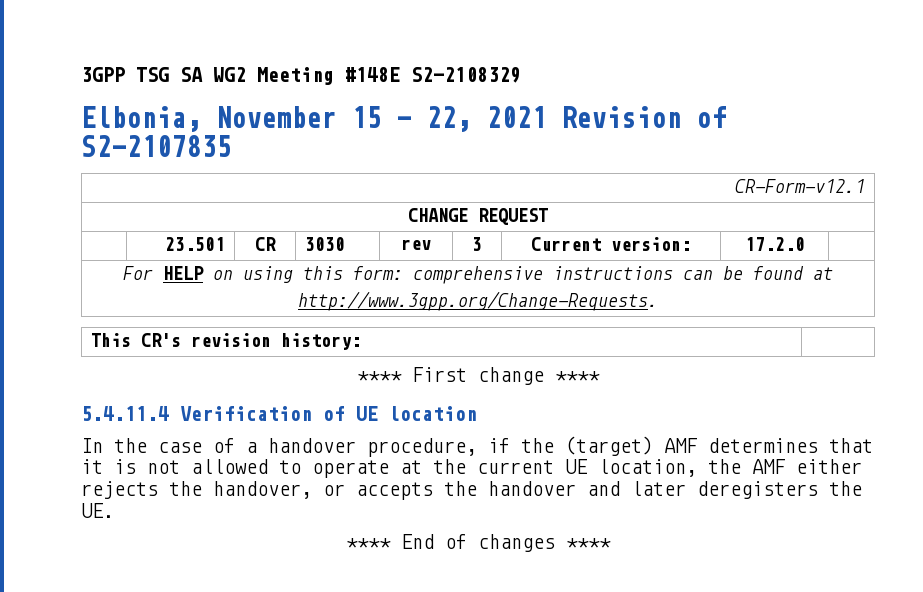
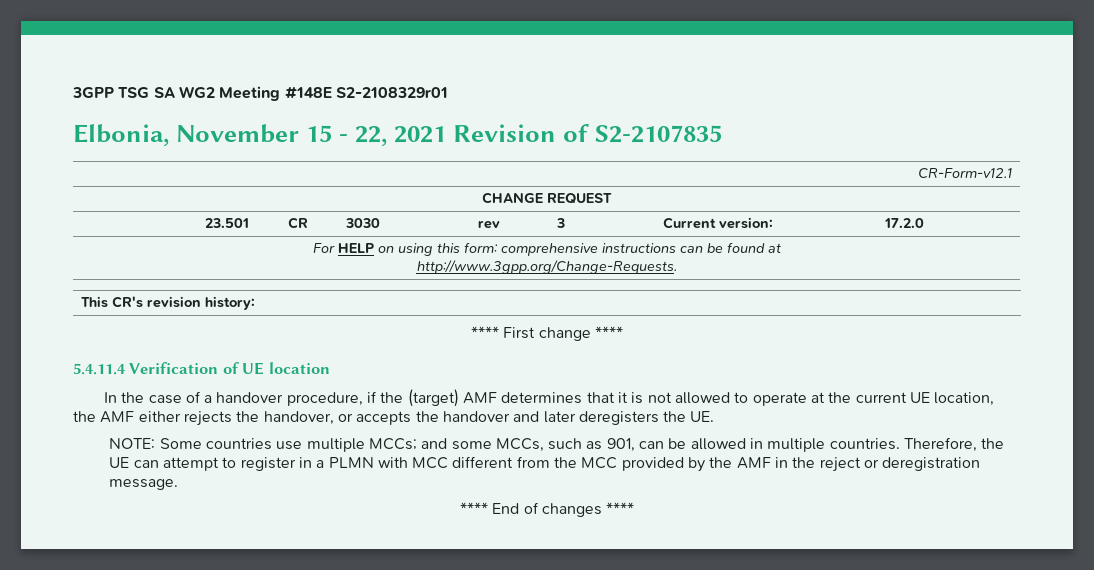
[411,67,521,83] S2-2108329 -> [335,87,448,98] S2-2108329r01
(114, 510) none -> [109,437,1005,452] [109,456,981,472] [109,479,179,490] // NOTE: Some countries use multiple MCCs; and some MCCs, such as 901, can be allowed in multiple countries. Therefore, the UE can attempt to register in a PLMN with MCC different from the MCC provided by the AMF in the reject or deregistration message.

